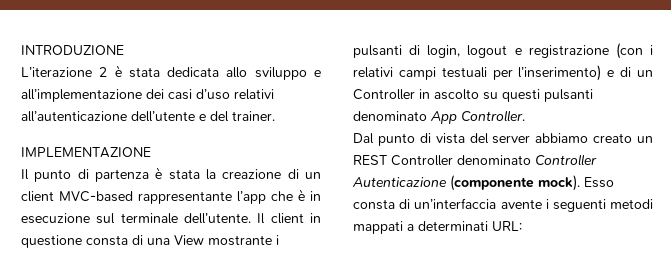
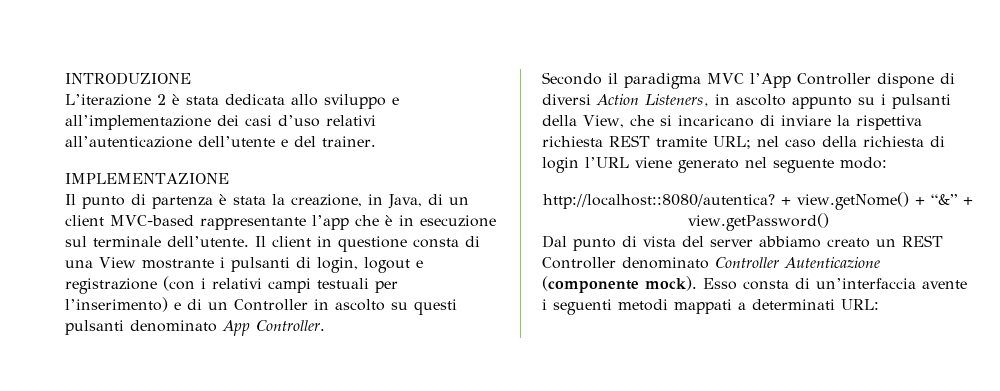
[222,169,282,179] creazione -> [291,194,422,209] creazione, in Java,
(525, 116) none -> [542,72,955,89] [542,94,951,109] [542,115,922,130] [542,135,945,149] [542,157,887,173] [543,192,973,210] [687,213,829,231] // Secondo il paradigma MVC l’App Controller dispone di diversi Action Listeners, in ascolto appunto su i pulsanti della View, che si incaricano di inviare la rispettiva richiesta REST tramite URL; nel caso della richiesta di login l’URL viene generato nel seguente modo: // http://localhost::8080/autentica? + view.getNome() + “&” + view.getPassword()

